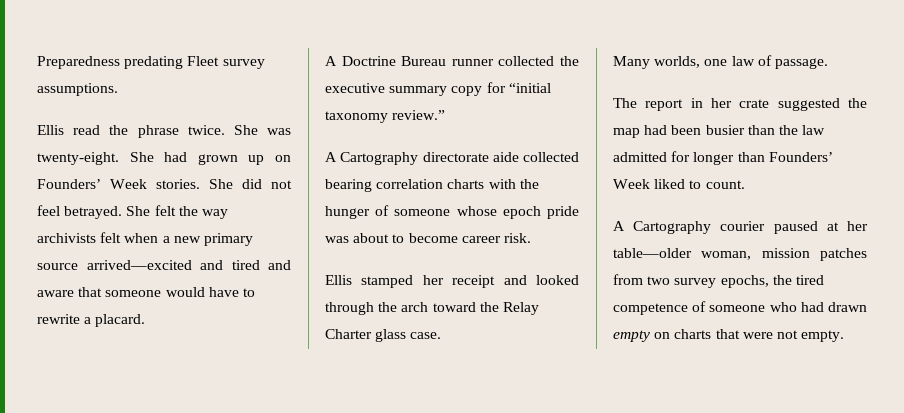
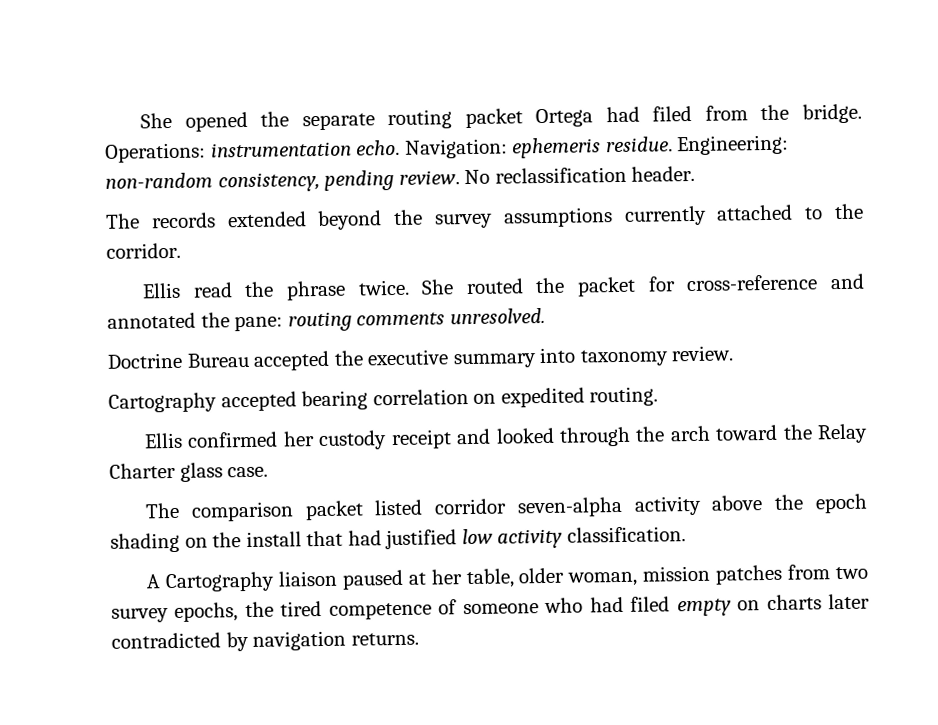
[37,56,265,69] [37,83,118,96] Preparedness predating Fleet survey assumptions. -> [140,103,863,132] [105,134,790,163] [105,165,696,193] [105,203,864,231] [106,242,181,259] She opened the separate routing packet Ortega had filed from the bridge. Operations: instrumentation echo. Navigation: ephemeris residue. Engineering: non-random consistency, pending review. No reclassification header. // The records extended beyond the survey assumptions currently attached to the corridor.
[267,128,291,135] [37,152,291,165] [37,179,292,189] [37,205,228,219] [37,232,253,246] [37,260,291,270] [37,287,255,297] [37,314,146,327] [325,56,579,66] [325,82,551,96] [325,110,446,123] [325,152,579,165] [325,179,539,192] [325,205,579,219] [325,233,531,243] [325,275,444,288] was twenty-eight. She had grown up on Founders’ Week stories. She did not feel betrayed. She felt the way archivists felt when a new primary source arrived—excited and tired and aware that someone would have to rewrite a placard. // A Doctrine Bureau runner collected the executive summary copy for “initial taxonomy review.” // A Cartography directorate aide collected bearing correlation charts with the hunger of someone whose epoch pride was about to become career risk. // Ellis stamped her -> [465,273,865,297] [107,307,546,332] [107,345,734,371] [108,386,659,413] [144,430,388,451] routed the packet for cross-reference and annotated the pane: routing comments unresolved. // Doctrine Bureau accepted the executive summary into taxonomy review. // Cartography accepted bearing correlation on expedited routing. // Ellis confirmed her custody
[613,55,828,69] [613,98,867,111] [613,125,826,138] [613,151,833,165] [613,179,745,189] [613,221,766,234] Many worlds, one law of passage. // The report in her crate suggested the map had been busier than the law admitted for longer than Founders’ Week liked to count. // A Cartography courier -> [145,493,869,522] [110,526,686,553] [146,570,337,593] The comparison packet listed corridor seven-alpha activity above the epoch shading on the install that had justified low activity classification. // A Cartography liaison
[613,248,692,258] table—older -> [465,567,565,589] table, older
[828,302,867,312] drawn -> [630,596,671,612] filed
[715,329,845,342] that were not empty. -> [828,593,870,610] [111,630,419,652] later contradicted by navigation returns.

